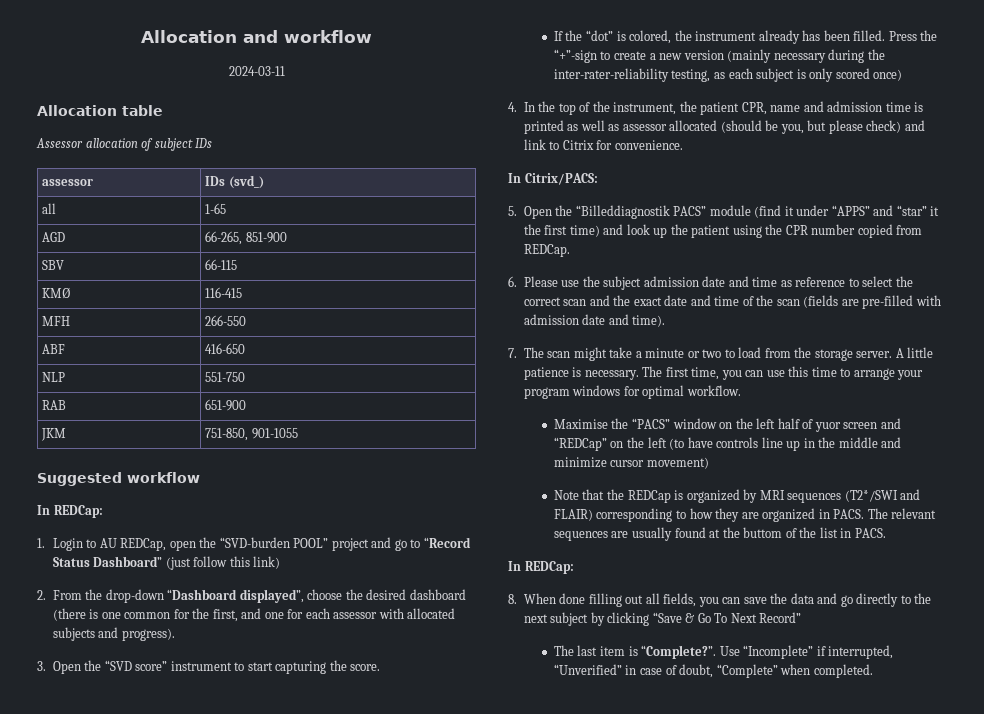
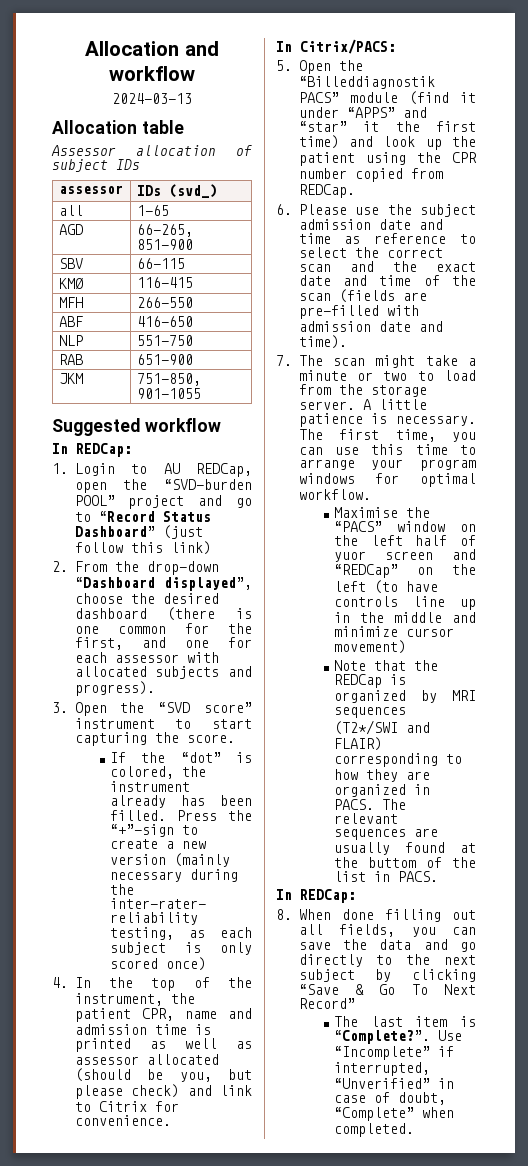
[228,66,285,76] 2024-03-11 -> [112,93,192,104] 2024-03-13

